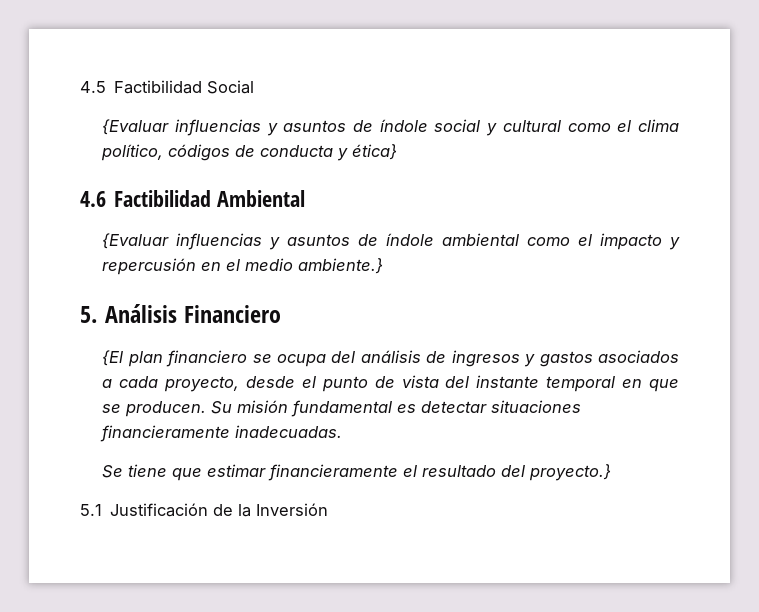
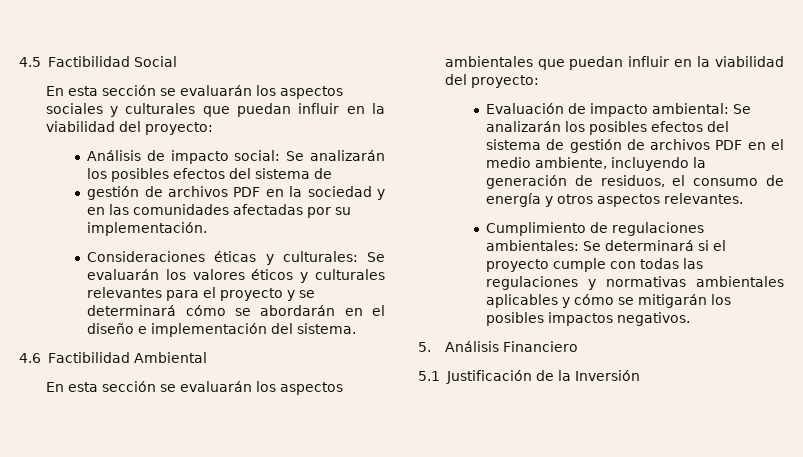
[102,119,679,136] [101,144,398,161] [80,190,306,207] [102,233,680,250] [102,258,384,275] [80,304,281,323] [102,350,680,367] [102,375,679,392] [102,400,582,417] [100,425,343,442] [102,464,612,481] {Evaluar influencias y asuntos de índole social y cultural como el clima político, códigos de conducta y ética} // 4.6 Factibilidad Ambiental // {Evaluar influencias y asuntos de índole ambiental como el impacto y repercusión en el medio ambiente.} // 5. Análisis Financiero // {El plan financiero se ocupa del análisis de ingresos y gastos asociados a cada proyecto, desde el punto de vista del instante temporal en que se producen. Su misión fundamental es detectar situaciones financieramente inadecuadas. // Se tiene que estimar financieramente el resultado del proyecto.} -> [45,85,343,99] [45,103,386,117] [45,121,213,135] [87,150,385,164] [87,168,333,182] [87,186,385,200] [87,204,352,218] [87,222,208,236] [87,251,385,265] [87,269,385,283] [87,287,316,301] [87,305,385,316] [87,323,357,337] [19,352,207,363] [45,381,343,395] [444,56,784,70] [444,74,539,88] [486,103,752,117] [486,121,730,135] [486,139,784,153] [486,157,707,171] [486,175,784,189] [486,193,744,207] [486,222,705,236] [486,240,727,251] [486,258,704,272] [486,276,784,290] [486,294,732,308] [486,312,691,326] [418,341,578,352] En esta sección se evaluarán los aspectos sociales y culturales que puedan influir en la viabilidad del proyecto: // Análisis de impacto social: Se analizarán los posibles efectos del sistema de // gestión de archivos PDF en la sociedad y en las comunidades afectadas por su implementación. // Consideraciones éticas y culturales: Se evaluarán los valores éticos y culturales relevantes para el proyecto y se determinará cómo se abordarán en el diseño e implementación del sistema. // 4.6 Factibilidad Ambiental // En esta sección se evaluarán los aspectos ambientales que puedan influir en la viabilidad del proyecto: // Evaluación de impacto ambiental: Se analizarán los posibles efectos del sistema de gestión de archivos PDF en el medio ambiente, incluyendo la generación de residuos, el consumo de energía y otros aspectos relevantes. // Cumplimiento de regulaciones ambientales: Se determinará si el proyecto cumple con todas las regulaciones y normativas ambientales aplicables y cómo se mitigarán los posibles impactos negativos. // 5. Análisis Financiero

